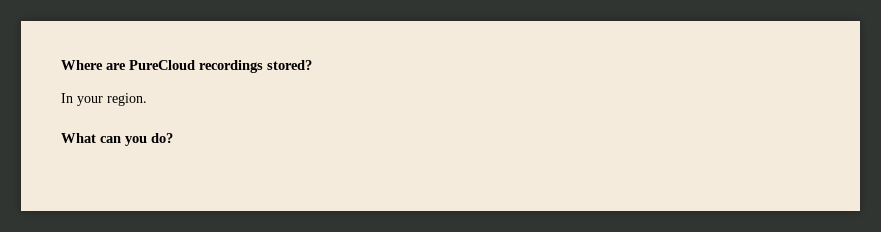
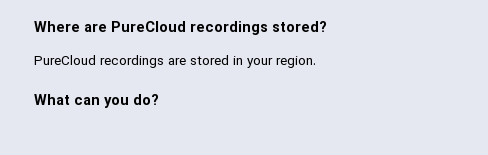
[61,93,73,103] In -> [34,55,243,68] PureCloud recordings are stored in

